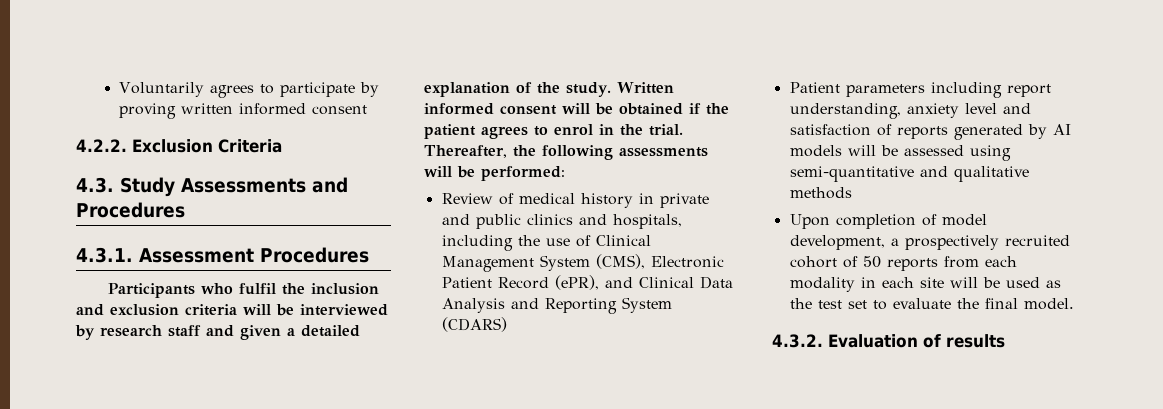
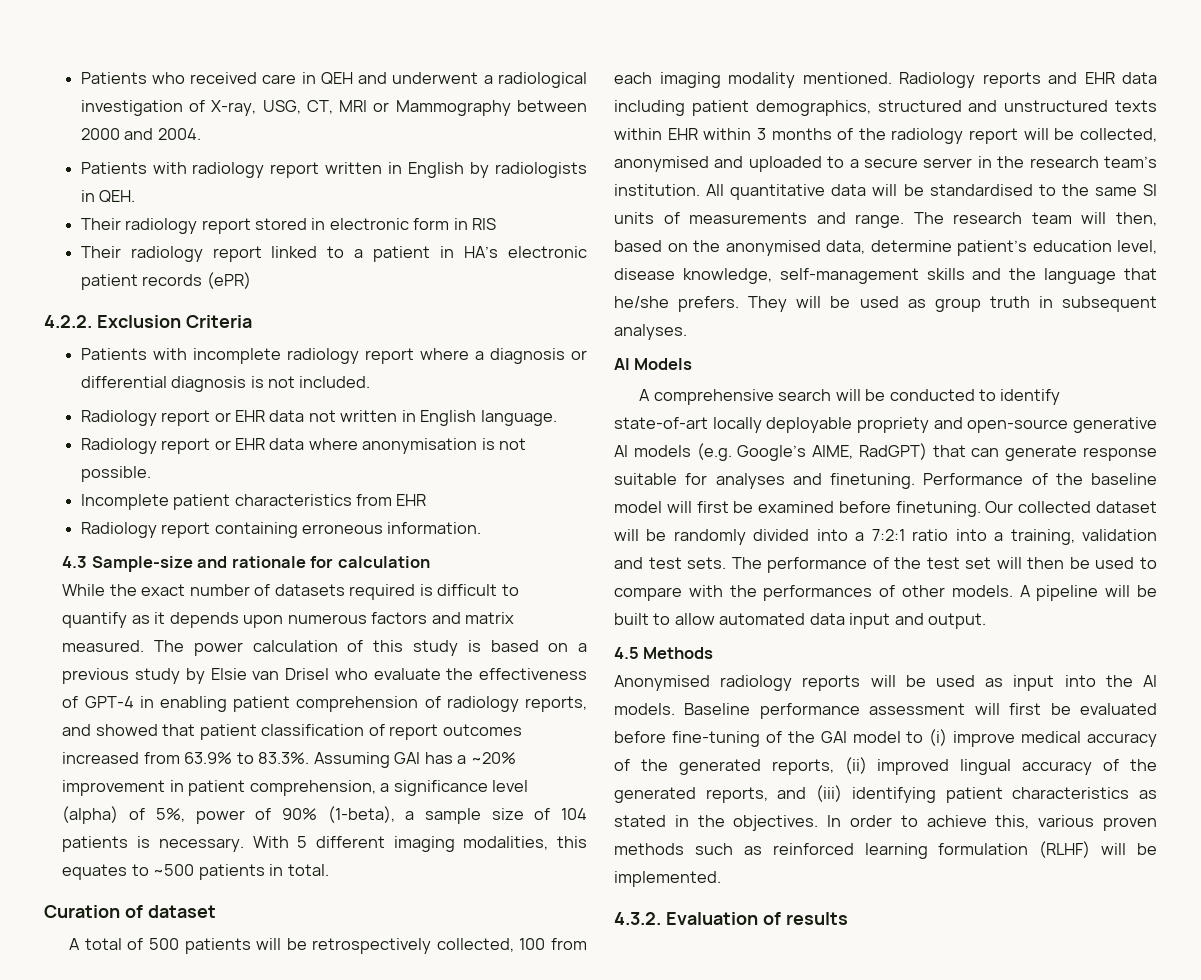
[119,82,380,98] [119,103,368,119] [76,139,282,153] [76,177,348,197] [76,202,185,218] [76,247,369,263] [108,283,380,298] [76,304,388,316] [75,325,360,340] [424,82,674,97] [424,103,729,115] [424,124,683,139] [424,145,708,160] [424,166,565,181] [441,193,709,208] [441,214,682,229] [441,235,651,251] [441,254,724,272] [441,275,733,290] [441,297,672,314] [441,317,507,332] [789,82,1051,98] [789,103,1031,119] [789,124,1071,140] [789,145,1011,161] [789,166,1029,182] [789,187,852,199] [789,214,987,229] [789,235,1070,250] [789,256,1017,271] [789,277,1061,292] [789,298,1074,310] Voluntarily agrees to participate by proving written informed consent // 4.2.2. Exclusion Criteria // 4.3. Study Assessments and Procedures // 4.3.1. Assessment Procedures // Participants who fulfil the inclusion and exclusion criteria will be interviewed by research staff and given a detailed explanation of the study. Written informed consent will be obtained if the patient agrees to enrol in the trial. Thereafter, the following assessments will be performed: // Review of medical history in private and public clinics and hospitals, including the use of Clinical Management System (CMS), Electronic Patient Record (ePR), and Clinical Data Analysis and Reporting System (CDARS) // Patient parameters including report understanding, anxiety level and satisfaction of reports generated by AI models will be assessed using semi-quantitative and qualitative methods // Upon completion of model development, a prospectively recruited cohort of 50 reports from each modality in each site will be used as the test set to evaluate the final model. -> [80,72,587,88] [80,100,588,116] [80,128,201,140] [80,162,588,178] [80,190,136,202] [80,218,497,234] [80,246,587,262] [80,272,251,290] [44,315,252,328] [80,348,588,364] [80,376,371,392] [80,410,557,426] [80,438,527,454] [80,466,151,482] [80,494,427,510] [80,522,482,538] [62,556,430,572] [62,584,519,600] [62,612,515,628] [62,640,588,656] [62,668,587,684] [62,696,587,712] [62,724,522,740] [62,752,516,768] [62,780,529,796] [62,806,587,824] [62,836,587,852] [62,864,329,880] [44,905,216,918] [69,938,588,954] [614,72,1157,88] [614,100,1157,116] [614,128,1157,144] [614,156,1157,172] [614,184,1157,200] [614,212,1157,228] [614,240,1157,256] [614,268,1158,284] [614,296,1157,312] [614,324,687,340] [614,358,693,370] [639,389,1061,405] [614,417,1157,433] [614,443,1157,461] [614,473,1157,489] [614,501,1157,517] [614,529,1157,545] [614,557,1157,573] [614,585,1157,601] [614,613,987,629] [614,647,714,659] [614,675,1157,691] [614,703,1157,719] [614,729,1157,747] [614,757,1157,775] [614,785,1157,803] [614,815,1157,831] [614,841,1157,859] [614,871,721,887] Patients who received care in QEH and underwent a radiological investigation of X-ray, USG, CT, MRI or Mammography between 2000 and 2004. // Patients with radiology report written in English by radiologists in QEH. // Their radiology report stored in electronic form in RIS // Their radiology report linked to a patient in HA’s electronic patient records (ePR) // 4.2.2. Exclusion Criteria // Patients with incomplete radiology report where a diagnosis or differential diagnosis is not included. // Radiology report or EHR data not written in English language. // Radiology report or EHR data where anonymisation is not possible. // Incomplete patient characteristics from EHR // Radiology report containing erroneous information. // 4.3 Sample-size and rationale for calculation // While the exact number of datasets required is difficult to quantify as it depends upon numerous factors and matrix measured. The power calculation of this study is based on a previous study by Elsie van Drisel who evaluate the effectiveness of GPT-4 in enabling patient comprehension of radiology reports, and showed that patient classification of report outcomes increased from 63.9% to 83.3%. Assuming GAI has a ~20% improvement in patient comprehension, a significance level (alpha) of 5%, power of 90% (1-beta), a sample size of 104 patients is necessary. With 5 different imaging modalities, this equates to ~500 patients in total. // Curation of dataset // A total of 500 patients will be retrospectively collected, 100 from each imaging modality mentioned. Radiology reports and EHR data including patient demographics, structured and unstructured texts within EHR within 3 months of the radiology report will be collected, anonymised and uploaded to a secure server in the research team’s institution. All quantitative data will be standardised to the same SI units of measurements and range. The research team will then, based on the anonymised data, determine patient’s education level, disease knowledge, self-management skills and the language that he/she prefers. They will be used as group truth in subsequent analyses. // AI Models // A comprehensive search will be conducted to identify state-of-art locally deployable propriety and open-source generative AI models (e.g. Google’s AIME, RadGPT) that can generate response suitable for analyses and finetuning. Performance of the baseline model will first be examined before finetuning. Our collected dataset will be randomly divided into a 7:2:1 ratio into a training, validation and test sets. The performance of the test set will then be used to compare with the performances of other models. A pipeline will be built to allow automated data input and output. // 4.5 Methods // Anonymised radiology reports will be used as input into the AI models. Baseline performance assessment will first be evaluated before fine-tuning of the GAI model to (i) improve medical accuracy of the generated reports, (ii) improved lingual accuracy of the generated reports, and (iii) identifying patient characteristics as stated in the objectives. In order to achieve this, various proven methods such as reinforced learning formulation (RLHF) will be implemented.

